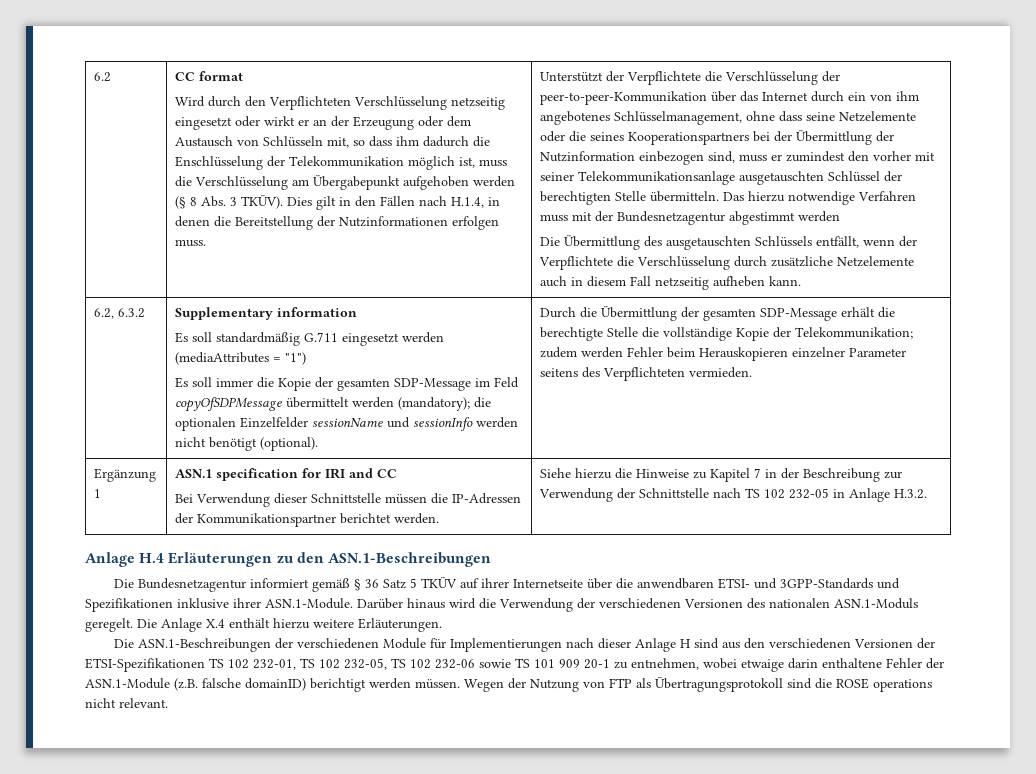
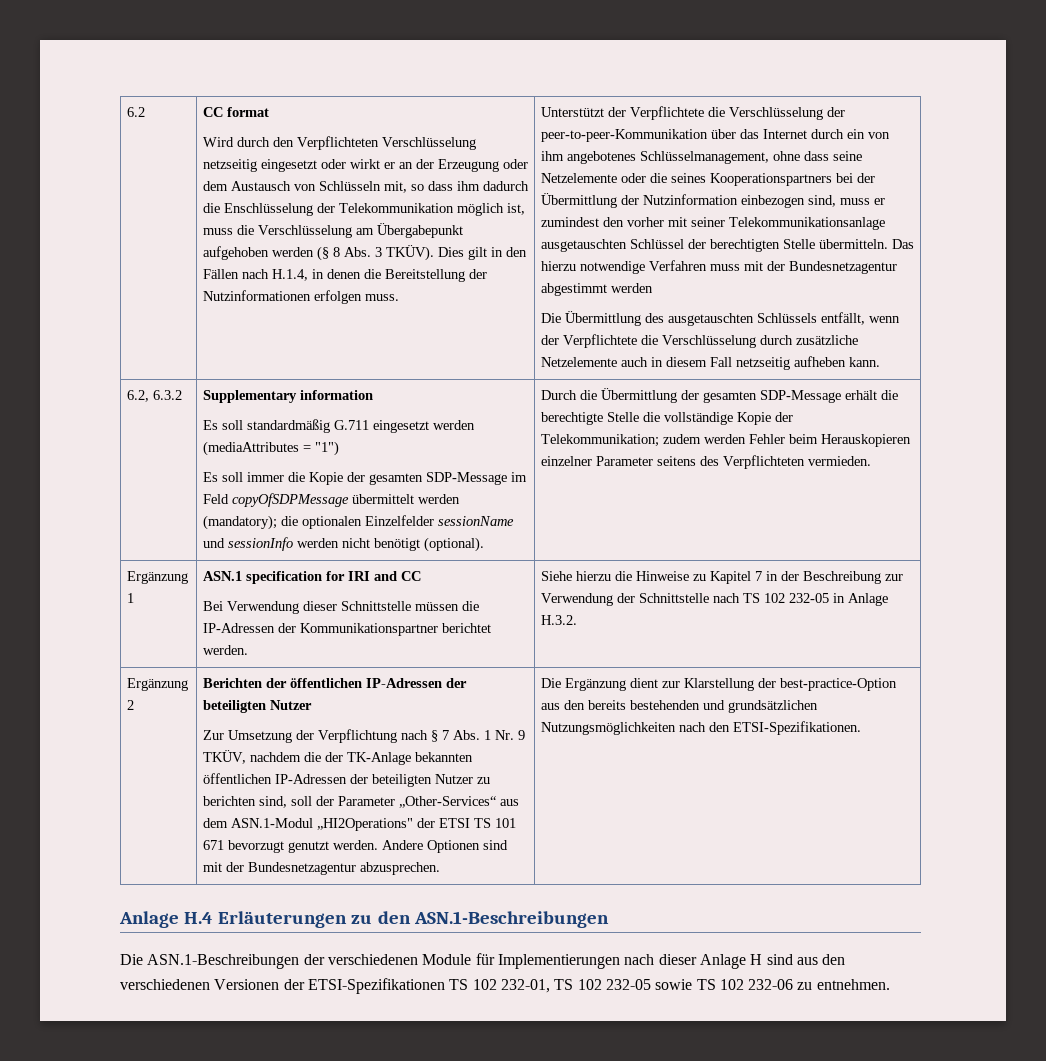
(927, 494) none -> [126,678,188,691] [126,700,134,710] [202,678,467,688] [202,700,312,713] [202,729,525,743] [202,750,473,765] [202,773,490,787] [202,796,519,808] [202,818,516,831] [202,840,508,853] [202,862,440,875] [540,678,897,691] [540,700,818,713] [540,721,861,735] // Ergänzung 2 | Berichten der öffentlichen IP-Adressen der beteiligten Nutzer // Zur Umsetzung der Verpflichtung nach § 7 Abs. 1 Nr. 9 TKÜV, nachdem die der TK-Anlage bekannten öffentlichen IP-Adressen der beteiligten Nutzer zu berichten sind, soll der Parameter „Other-Services“ aus dem ASN.1-Modul „HI2Operations" der ETSI TS 101 671 bevorzugt genutzt werden. Andere Optionen sind mit der Bundesnetzagentur abzusprechen. | Die Ergänzung dient zur Klarstellung der best-practice-Option aus den bereits bestehenden und grundsätzlichen Nutzungsmöglichkeiten nach den ETSI-Spezifikationen.
[113,577,900,592] [85,598,918,612] [85,618,442,632] // Die Bundesnetzagentur informiert gemäß § 36 Satz 5 TKÜV auf ihrer Internetseite über die anwendbaren ETSI- und 3GPP-Standards und Spezifikationen inklusive ihrer ASN.1-Module. Darüber hinaus wird die Verwendung der verschiedenen Versionen des nationalen ASN.1-Moduls geregelt. Die Anlage X.4 enthält hierzu weitere Erläuterungen. -> (609, 919) none
[344,658,387,670] 232-05, -> [605,979,693,990] 232-05 sowie
[479,658,944,672] [85,677,932,692] [85,698,168,708] sowie TS 101 909 20-1 zu entnehmen, wobei etwaige darin enthaltene Fehler der ASN.1-Module (z.B. falsche domainID) berichtigt werden müssen. Wegen der Nutzung von FTP als Übertragungsprotokoll sind die ROSE operations nicht relevant. -> [797,979,890,990] zu entnehmen.

